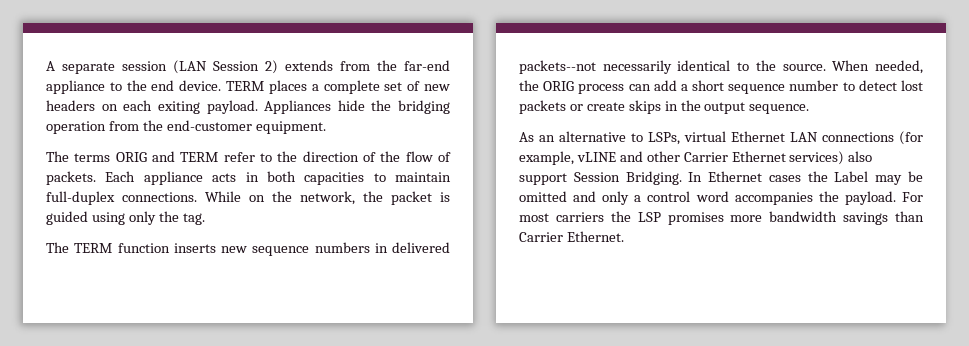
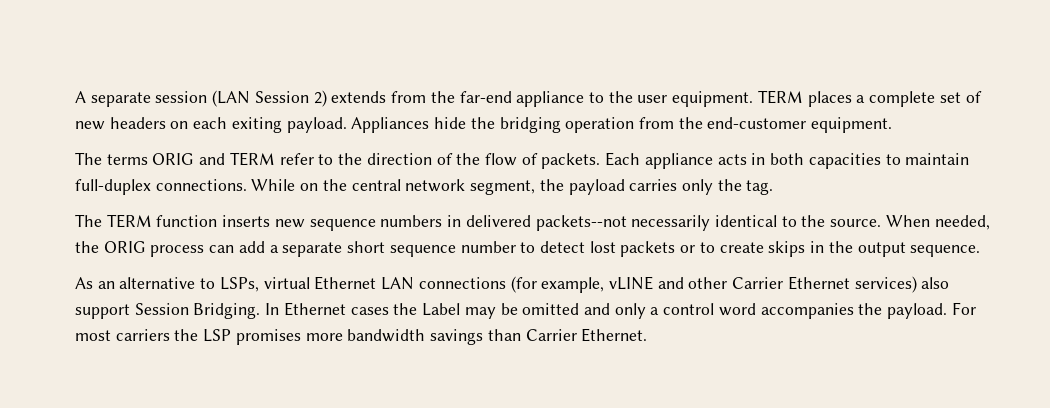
[151,80,222,91] end device. -> [637,91,754,107] user equipment.
[300,191,450,205] [46,211,125,225] network, the packet is guided using -> [351,179,678,195] central network segment, the payload carries
(688, 87) none -> [282,242,343,257] separate
(583, 107) none -> [699,242,715,253] to

